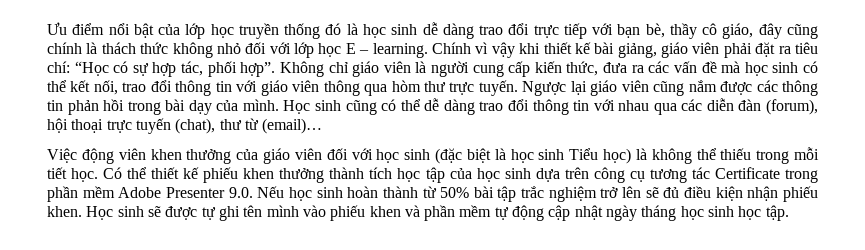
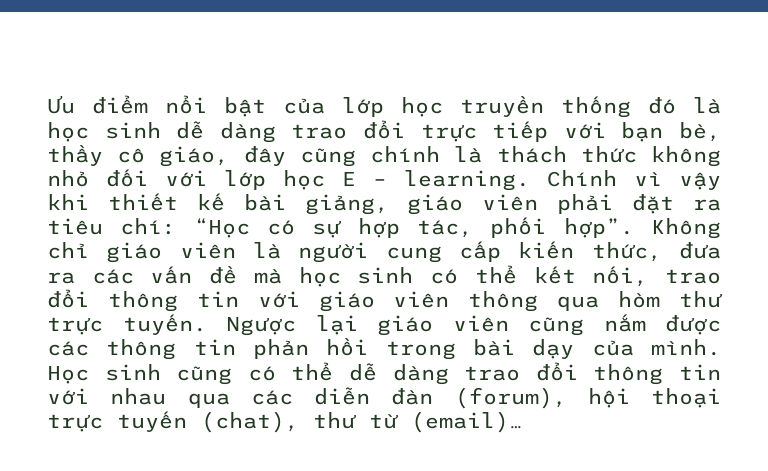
[47,147,820,164] [47,167,819,183] [47,186,819,202] [47,205,789,221] // Việc động viên khen thưởng của giáo viên đối với học sinh (đặc biệt là học sinh Tiểu học) là không thể thiếu trong mỗi tiết học. Có thể thiết kế phiếu khen thưởng thành tích học tập của học sinh dựa trên công cụ tương tác Certificate trong phần mềm Adobe Presenter 9.0. Nếu học sinh hoàn thành từ 50% bài tập trắc nghiệm trở lên sẽ đủ điều kiện nhận phiếu khen. Học sinh sẽ được tự ghi tên mình vào phiếu khen và phần mềm tự động cập nhật ngày tháng học sinh học tập. -> (523, 422) none

